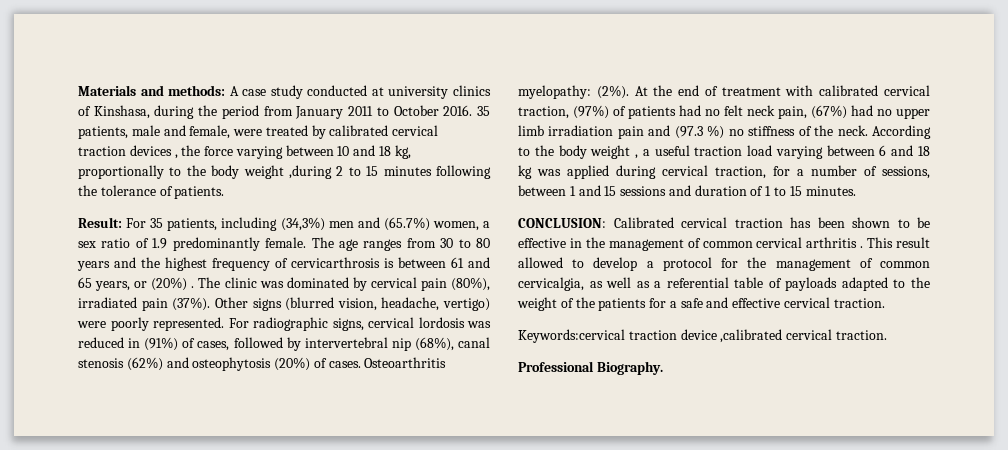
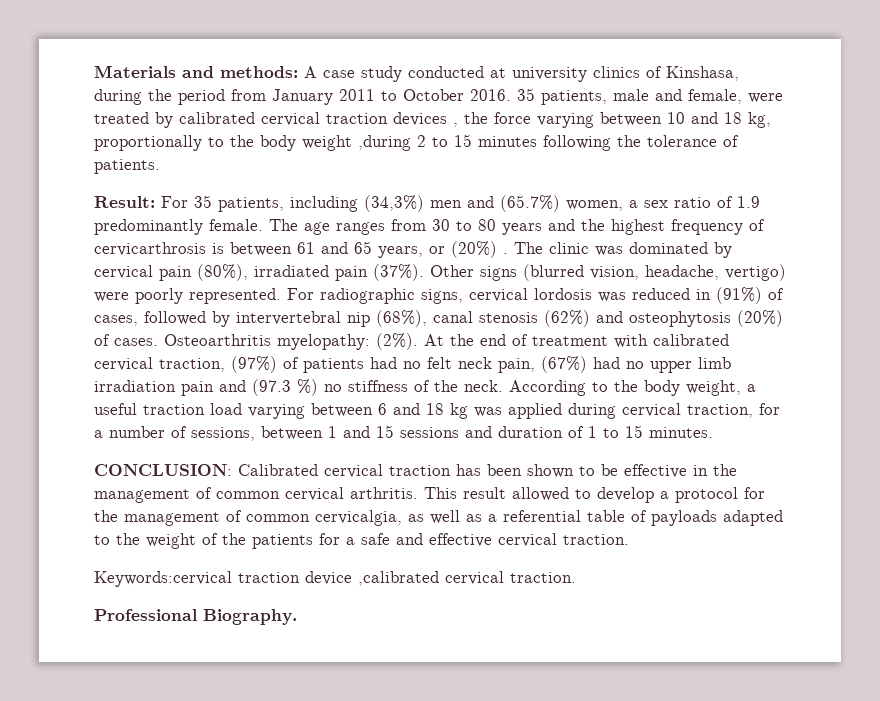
[590,145,639,159] weight , -> [686,380,741,396] weight,
[806,237,864,248] arthritis . -> [350,487,418,499] arthritis.

